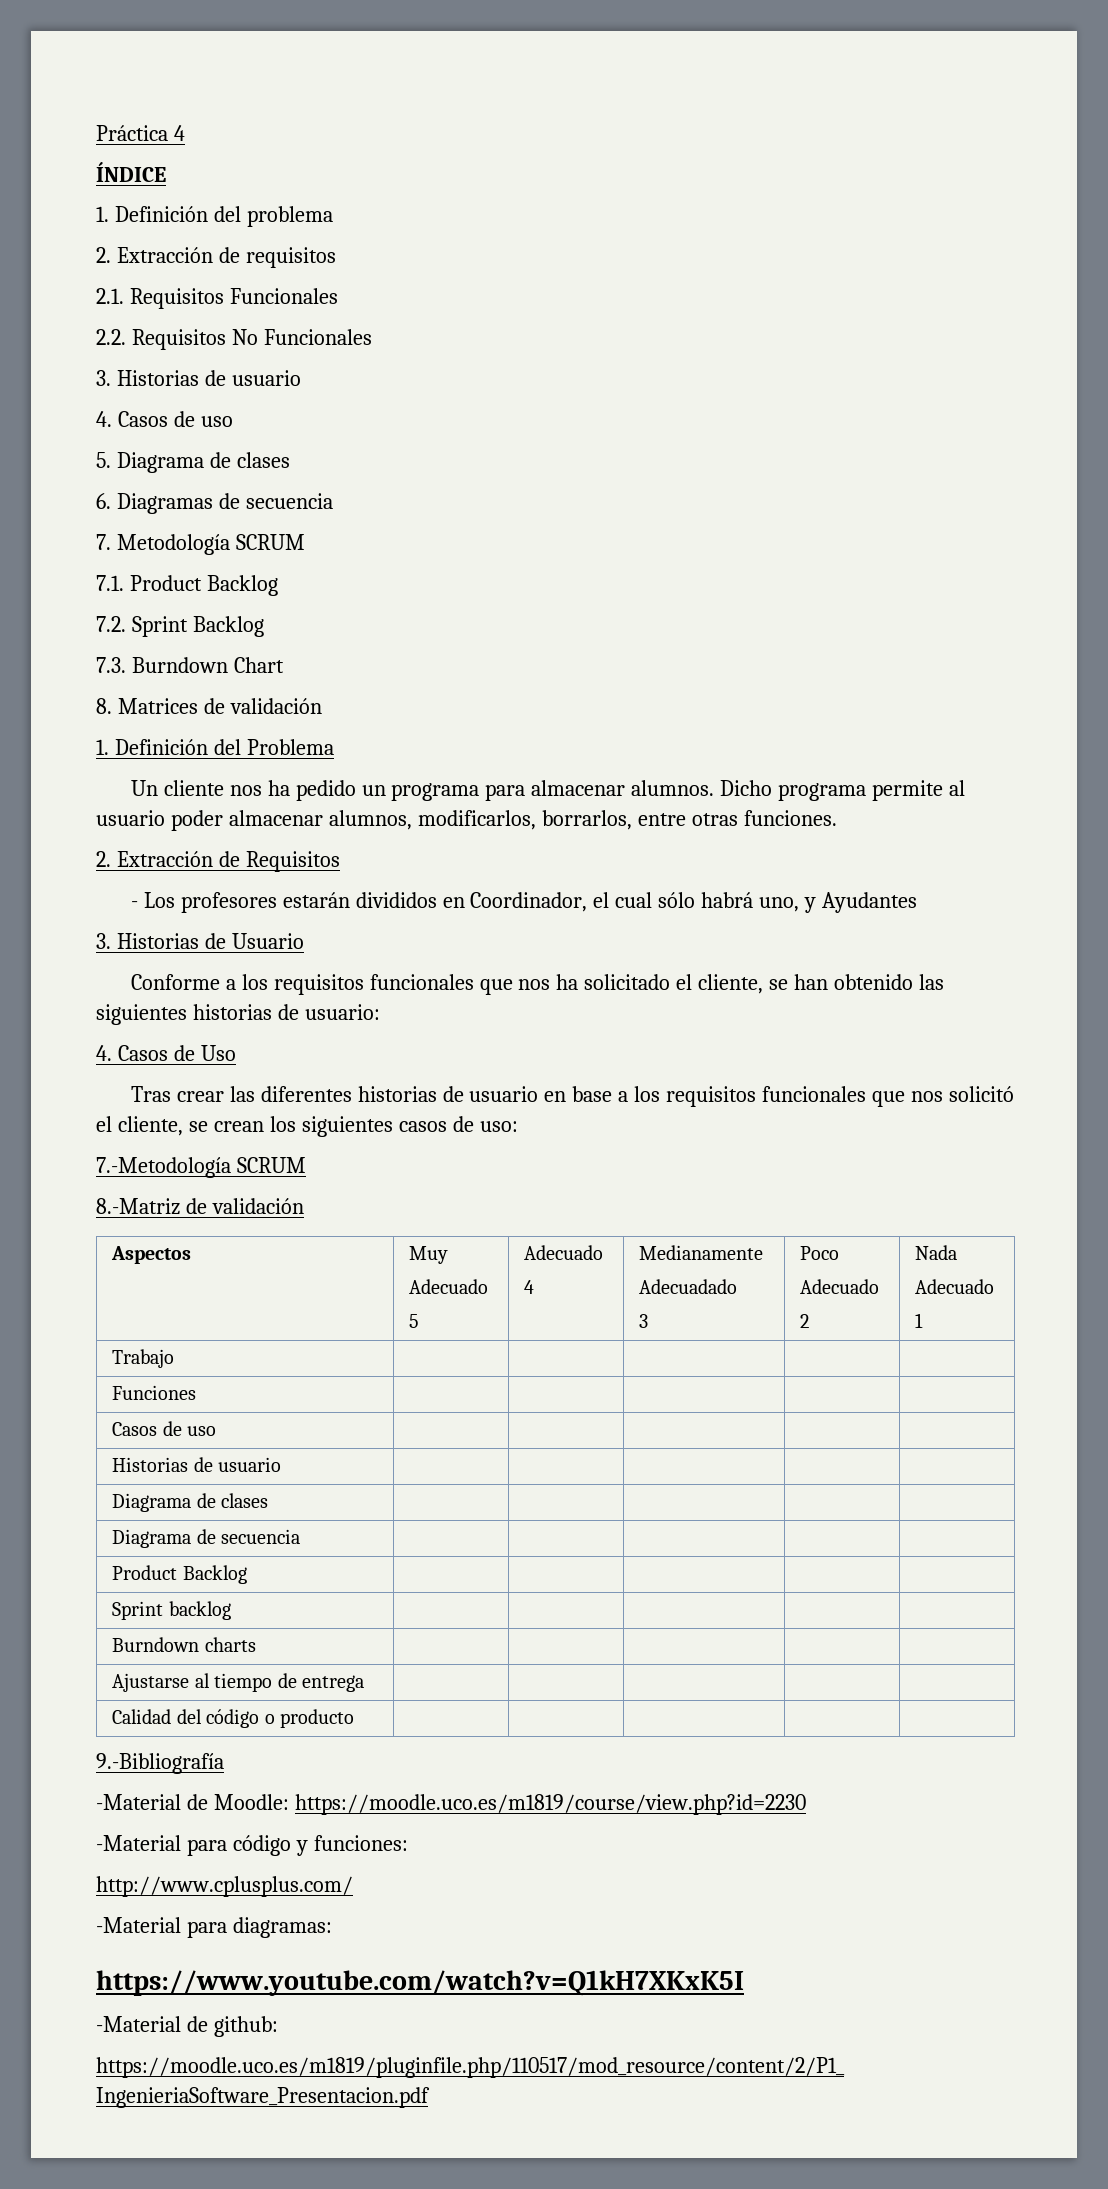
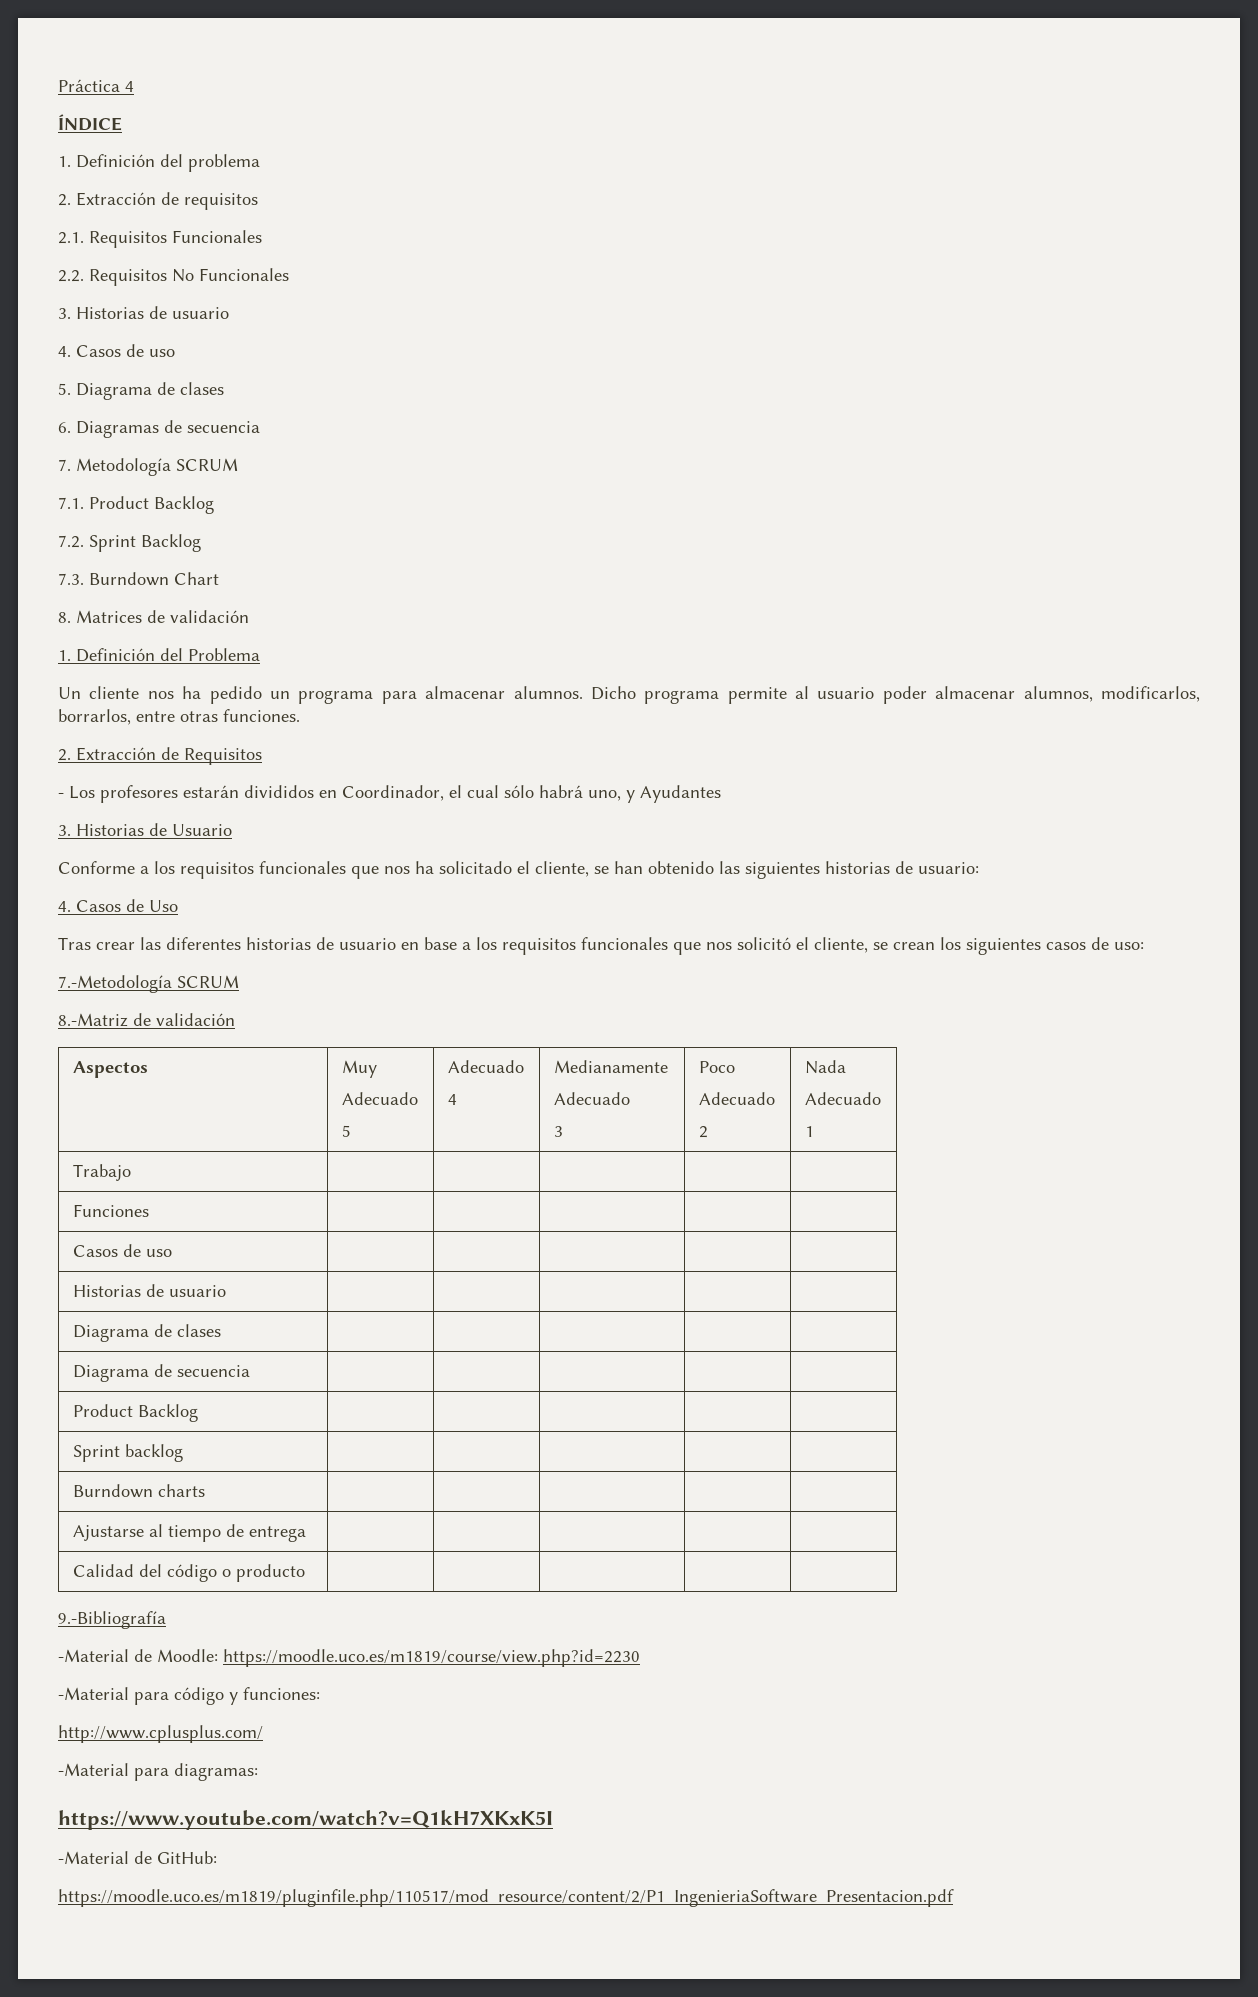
[639,1279,738,1294] Adecuadado -> [553,1092,630,1105] Adecuado
[213,2016,278,2037] github: -> [157,1851,217,1864] GitHub:

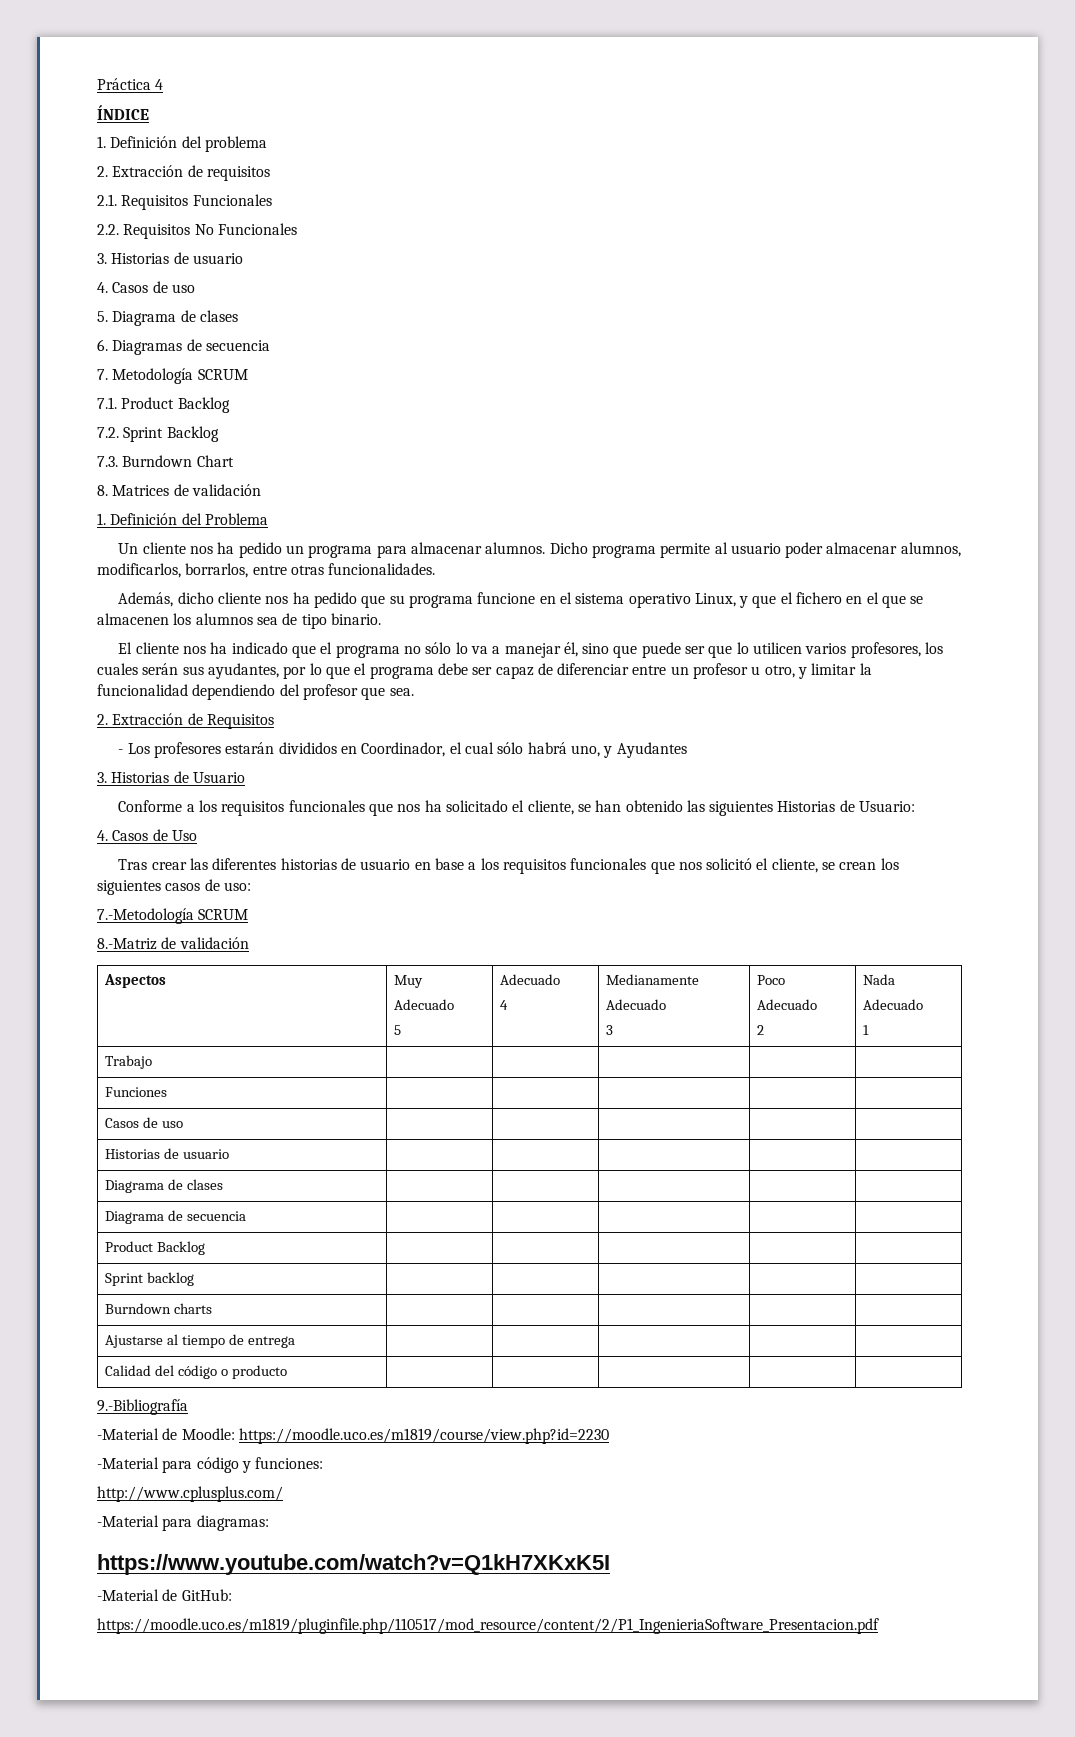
[223,709,300,722] funciones. -> [328,563,436,575] [118,592,924,608] [97,613,381,629] [118,642,944,658] [97,663,872,679] [97,684,414,700] funcionalidades. // Además, dicho cliente nos ha pedido que su programa funcione en el sistema operativo Linux, y que el fichero en el que se almacenen los alumnos sea de tipo binario. // El cliente nos ha indicado que el programa no sólo lo va a manejar él, sino que puede ser que lo utilicen varios profesores, los cuales serán sus ayudantes, por lo que el programa debe ser capaz de diferenciar entre un profesor u otro, y limitar la funcionalidad dependiendo del profesor que sea.
[825,861,979,874] historias de usuario: -> [777,800,916,812] Historias de Usuario:

